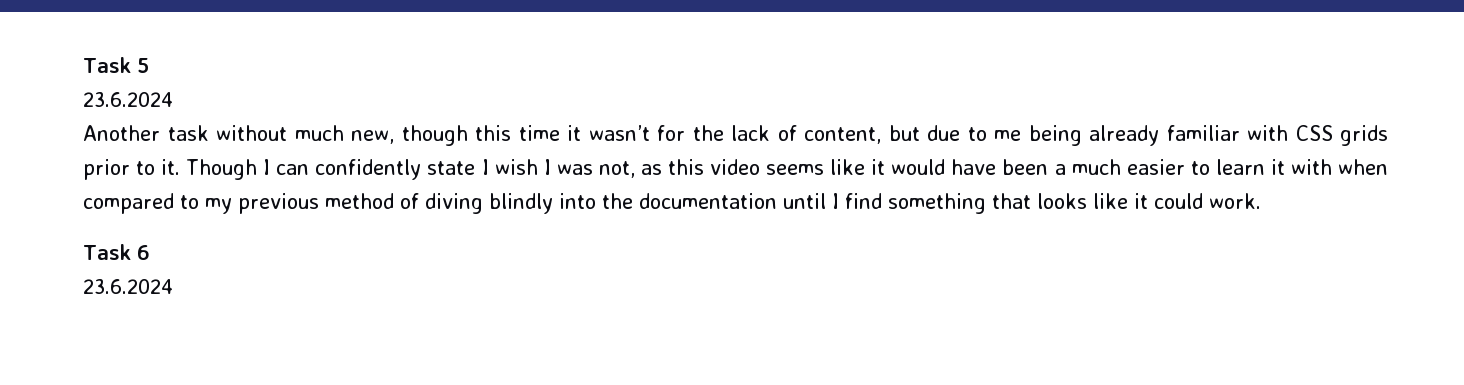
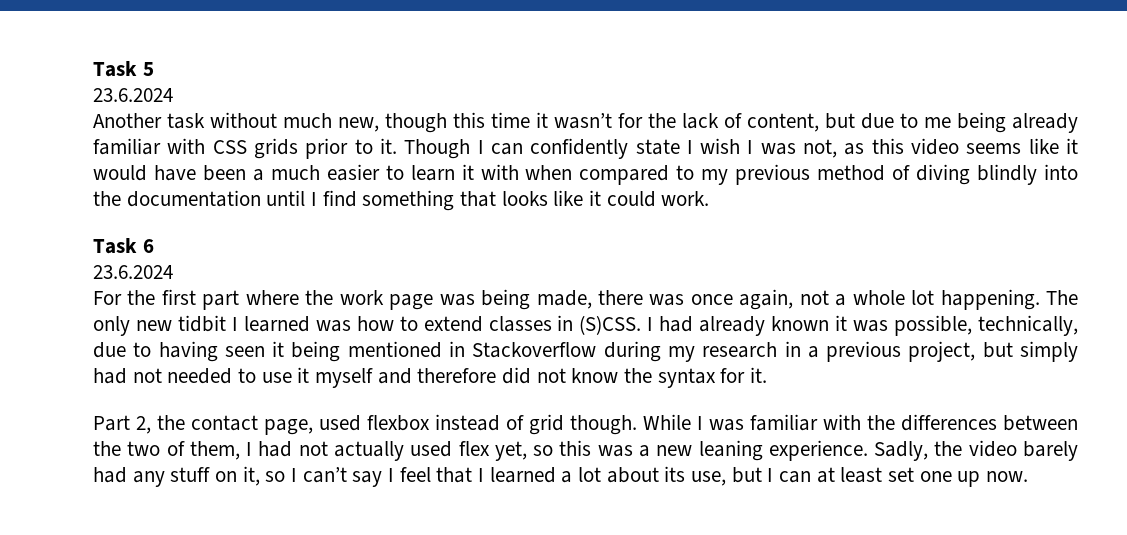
(173, 286) none -> [93,289,1079,310] [93,315,1078,336] [93,341,1078,362] [93,367,768,388] [93,414,1078,435] [93,440,1079,461] [93,466,1029,487] // For the first part where the work page was being made, there was once again, not a whole lot happening. The only new tidbit I learned was how to extend classes in (S)CSS. I had already known it was possible, technically, due to having seen it being mentioned in Stackoverflow during my research in a previous project, but simply had not needed to use it myself and therefore did not know the syntax for it. // Part 2, the contact page, used flexbox instead of grid though. While I was familiar with the differences between the two of them, I had not actually used flex yet, so this was a new leaning experience. Sadly, the video barely had any stuff on it, so I can’t say I feel that I learned a lot about its use, but I can at least set one up now.

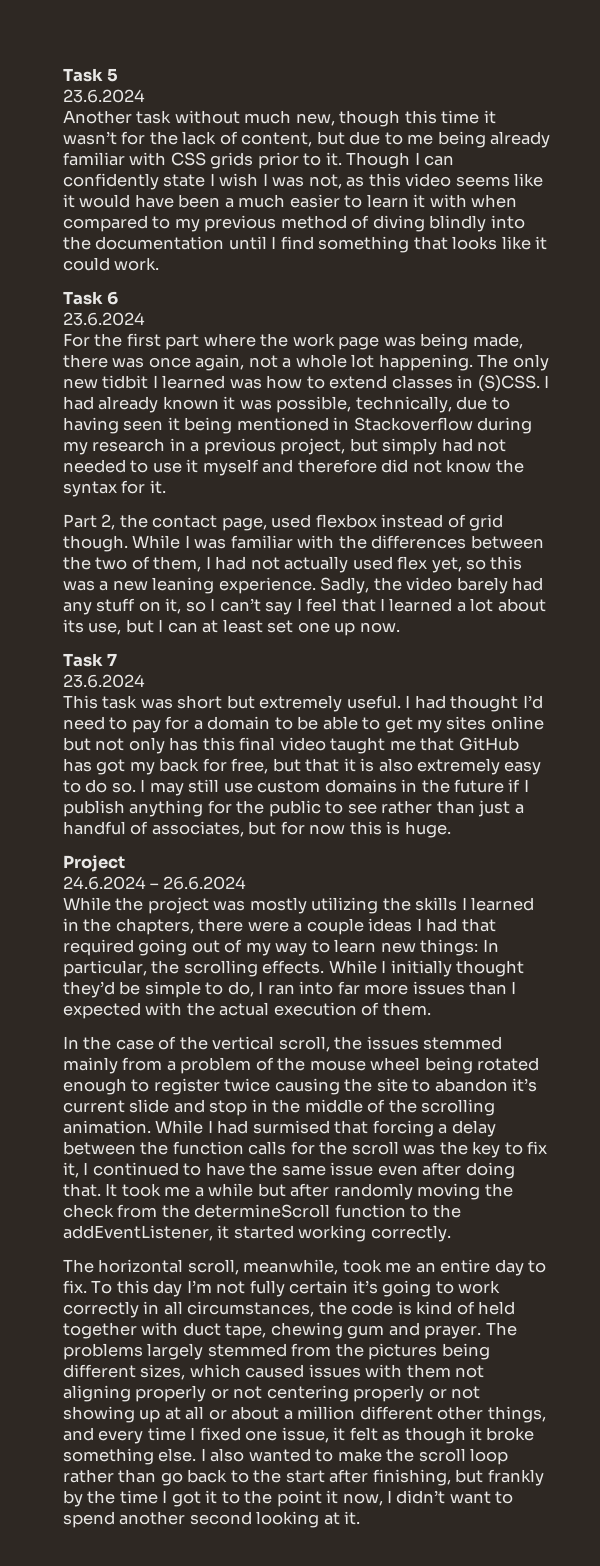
(1029, 476) none -> [63,653,118,667] [63,674,145,688] [63,695,543,712] [63,716,544,733] [63,737,519,754] [63,758,542,775] [63,779,529,796] [63,800,524,817] [63,821,451,838] [63,855,125,872] [63,876,246,890] [63,897,535,914] [63,918,496,935] [63,939,499,956] [63,960,525,977] [63,981,517,998] [63,1002,431,1019] [63,1036,503,1052] [63,1057,540,1074] [63,1078,538,1095] [63,1099,496,1116] [63,1120,496,1137] [63,1141,548,1158] [63,1162,515,1179] [63,1183,513,1200] [63,1204,461,1218] [63,1225,451,1242] [63,1259,547,1276] [63,1280,501,1297] [63,1301,516,1318] [63,1322,517,1339] [63,1343,490,1360] [63,1364,485,1380] [63,1385,481,1402] [63,1406,546,1423] [63,1427,535,1444] [63,1448,509,1465] [63,1469,544,1486] [63,1490,514,1507] [63,1511,361,1528] // Task 7 // 23.6.2024 // This task was short but extremely useful. I had thought I’d need to pay for a domain to be able to get my sites online but not only has this final video taught me that GitHub has got my back for free, but that it is also extremely easy to do so. I may still use custom domains in the future if I publish anything for the public to see rather than just a handful of associates, but for now this is huge. // Project // 24.6.2024 – 26.6.2024 // While the project was mostly utilizing the skills I learned in the chapters, there were a couple ideas I had that required going out of my way to learn new things: In particular, the scrolling effects. While I initially thought they’d be simple to do, I ran into far more issues than I expected with the actual execution of them. // In the case of the vertical scroll, the issues stemmed mainly from a problem of the mouse wheel being rotated enough to register twice causing the site to abandon it’s current slide and stop in the middle of the scrolling animation. While I had surmised that forcing a delay between the function calls for the scroll was the key to fix it, I continued to have the same issue even after doing that. It took me a while but after randomly moving the check from the determineScroll function to the addEventListener, it started working correctly. // The horizontal scroll, meanwhile, took me an entire day to fix. To this day I’m not fully certain it’s going to work correctly in all circumstances, the code is kind of held together with duct tape, chewing gum and prayer. The problems largely stemmed from the pictures being different sizes, which caused issues with them not aligning properly or not centering properly or not showing up at all or about a million different other things, and every time I fixed one issue, it felt as though it broke something else. I also wanted to make the scroll loop rather than go back to the start after finishing, but frankly by the time I got it to the point it now, I didn’t want to spend another second looking at it.

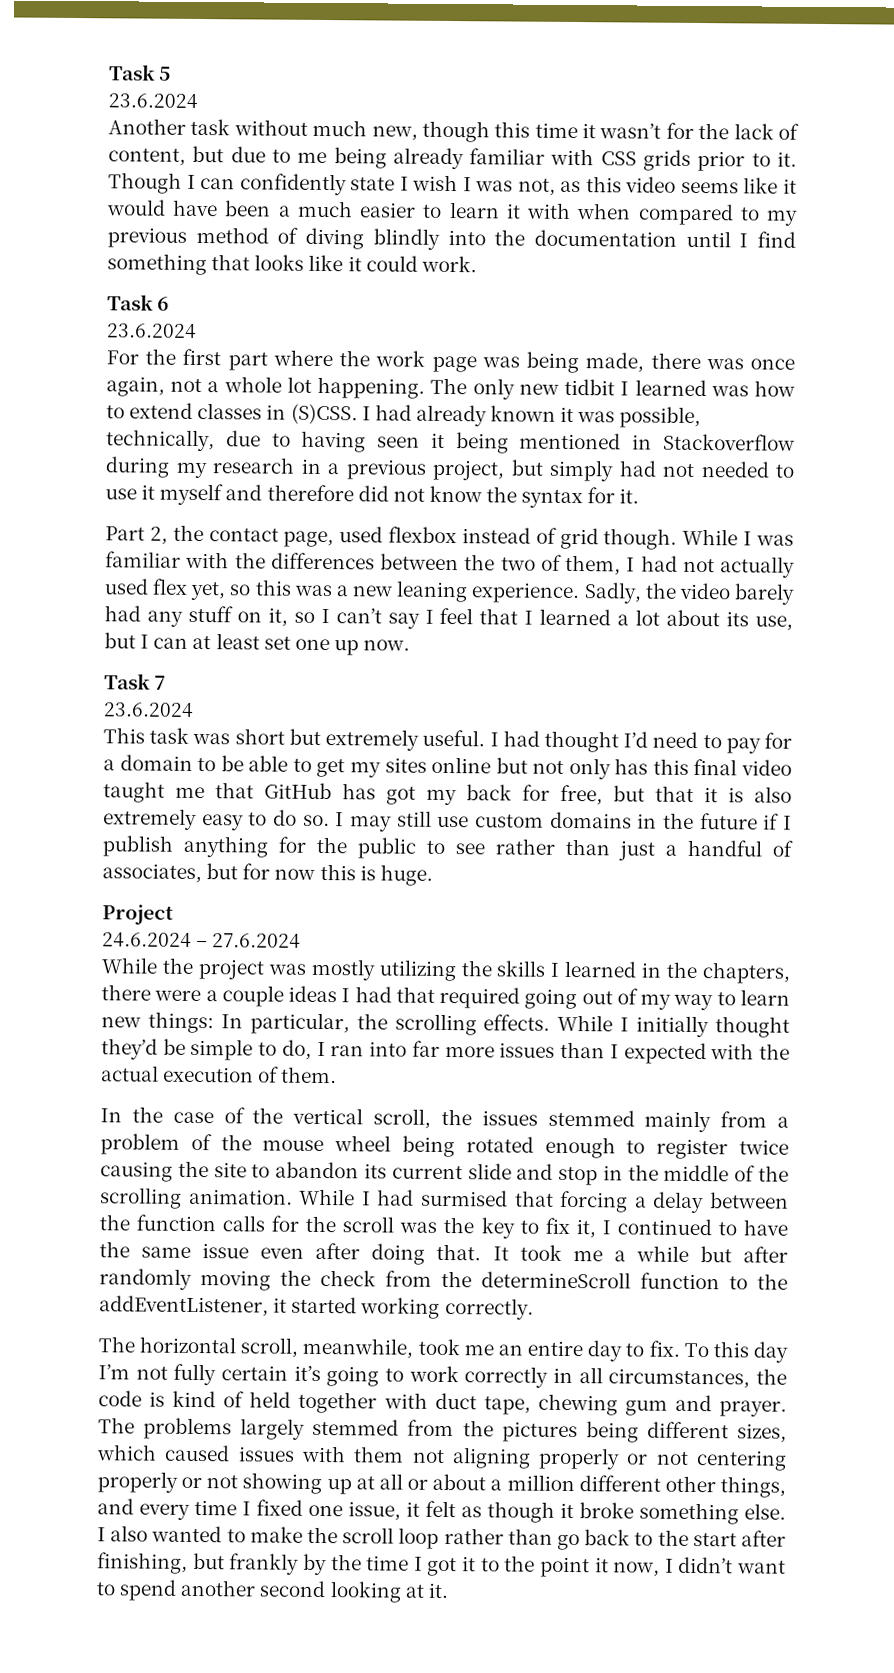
[162,876,246,890] 26.6.2024 -> [212,933,302,949] 27.6.2024
[512,1078,538,1092] it’s -> [363,1163,387,1179] its

